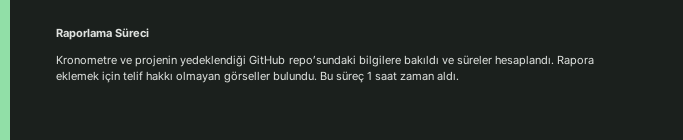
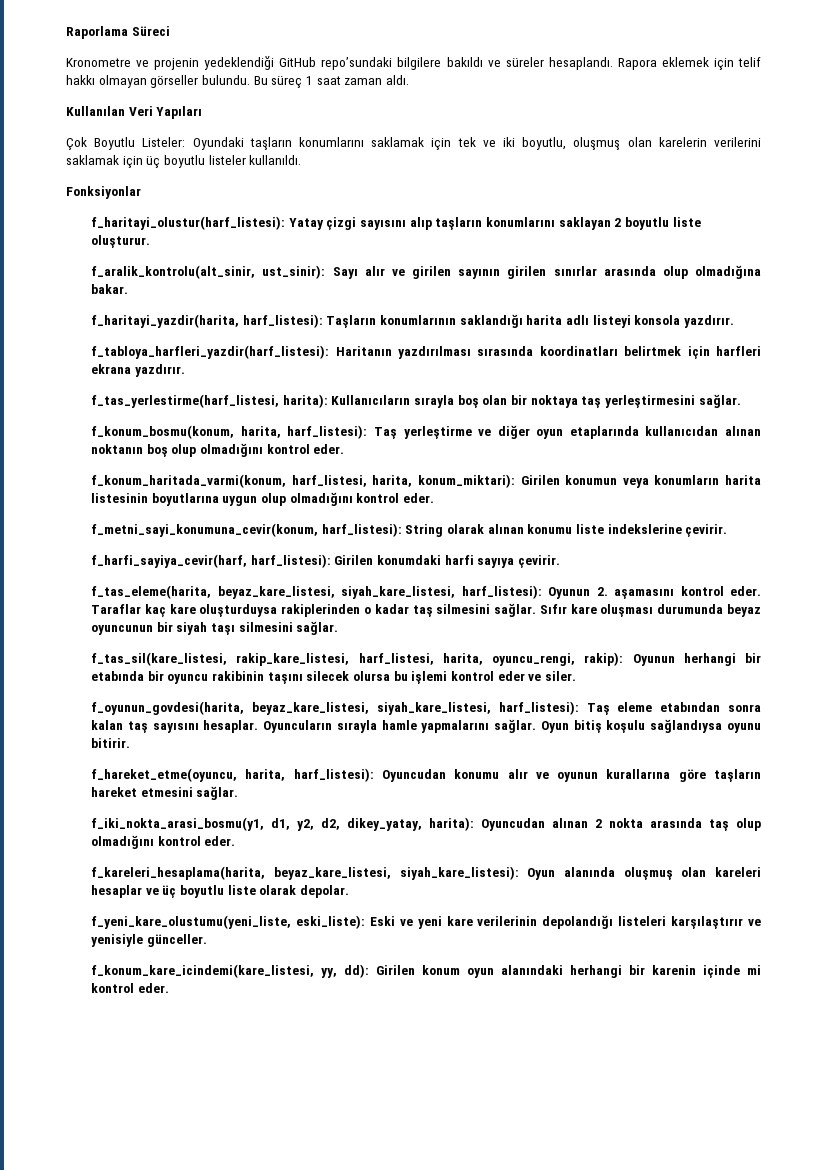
(460, 76) none -> [66,106,203,119] [66,137,761,150] [66,155,302,168] [66,186,141,199] [91,216,701,230] [91,235,151,248] [91,265,761,279] [91,284,129,294] [91,314,734,328] [91,345,761,359] [91,364,185,377] [91,394,741,408] [91,425,761,439] [91,443,345,457] [91,474,762,488] [91,492,435,506] [91,523,728,537] [91,554,561,568] [91,585,762,599] [91,603,762,617] [91,621,339,635] [91,652,762,666] [91,671,576,684] [91,701,762,715] [91,719,762,733] [91,738,131,748] [91,768,762,782] [91,786,239,800] [91,817,762,831] [91,835,236,849] [91,866,761,880] [91,885,350,898] [91,915,761,929] [91,934,207,947] [91,964,761,978] [91,983,169,993] // Kullanılan Veri Yapıları // Çok Boyutlu Listeler: Oyundaki taşların konumlarını saklamak için tek ve iki boyutlu, oluşmuş olan karelerin verilerini saklamak için üç boyutlu listeler kullanıldı. // Fonksiyonlar // f_haritayi_olustur(harf_listesi): Yatay çizgi sayısını alıp taşların konumlarını saklayan 2 boyutlu liste oluşturur. // f_aralik_kontrolu(alt_sinir, ust_sinir): Sayı alır ve girilen sayının girilen sınırlar arasında olup olmadığına bakar. // f_haritayi_yazdir(harita, harf_listesi): Taşların konumlarının saklandığı harita adlı listeyi konsola yazdırır. // f_tabloya_harfleri_yazdir(harf_listesi): Haritanın yazdırılması sırasında koordinatları belirtmek için harfleri ekrana yazdırır. // f_tas_yerlestirme(harf_listesi, harita): Kullanıcıların sırayla boş olan bir noktaya taş yerleştirmesini sağlar. // f_konum_bosmu(konum, harita, harf_listesi): Taş yerleştirme ve diğer oyun etaplarında kullanıcıdan alınan noktanın boş olup olmadığını kontrol eder. // f_konum_haritada_varmi(konum, harf_listesi, harita, konum_miktari): Girilen konumun veya konumların harita listesinin boyutlarına uygun olup olmadığını kontrol eder. // f_metni_sayi_konumuna_cevir(konum, harf_listesi): String olarak alınan konumu liste indekslerine çevirir. // f_harfi_sayiya_cevir(harf, harf_listesi): Girilen konumdaki harfi sayıya çevirir. // f_tas_eleme(harita, beyaz_kare_listesi, siyah_kare_listesi, harf_listesi): Oyunun 2. aşamasını kontrol eder. Taraflar kaç kare oluşturduysa rakiplerinden o kadar taş silmesini sağlar. Sıfır kare oluşması durumunda beyaz oyuncunun bir siyah taşı silmesini sağlar. // f_tas_sil(kare_listesi, rakip_kare_listesi, harf_listesi, harita, oyuncu_rengi, rakip): Oyunun herhangi bir etabında bir oyuncu rakibinin taşını silecek olursa bu işlemi kontrol eder ve siler. // f_oyunun_govdesi(harita, beyaz_kare_listesi, siyah_kare_listesi, harf_listesi): Taş eleme etabından sonra kalan taş sayısını hesaplar. Oyuncuların sırayla hamle yapmalarını sağlar. Oyun bitiş koşulu sağlandıysa oyunu bitirir. // f_hareket_etme(oyuncu, harita, harf_listesi): Oyuncudan konumu alır ve oyunun kurallarına göre taşların hareket etmesini sağlar. // f_iki_nokta_arasi_bosmu(y1, d1, y2, d2, dikey_yatay, harita): Oyuncudan alınan 2 nokta arasında taş olup olmadığını kontrol eder. // f_kareleri_hesaplama(harita, beyaz_kare_listesi, siyah_kare_listesi): Oyun alanında oluşmuş olan kareleri hesaplar ve üç boyutlu liste olarak depolar. // f_yeni_kare_olustumu(yeni_liste, eski_liste): Eski ve yeni kare verilerinin depolandığı listeleri karşılaştırır ve yenisiyle günceller. // f_konum_kare_icindemi(kare_listesi, yy, dd): Girilen konum oyun alanındaki herhangi bir karenin içinde mi kontrol eder.

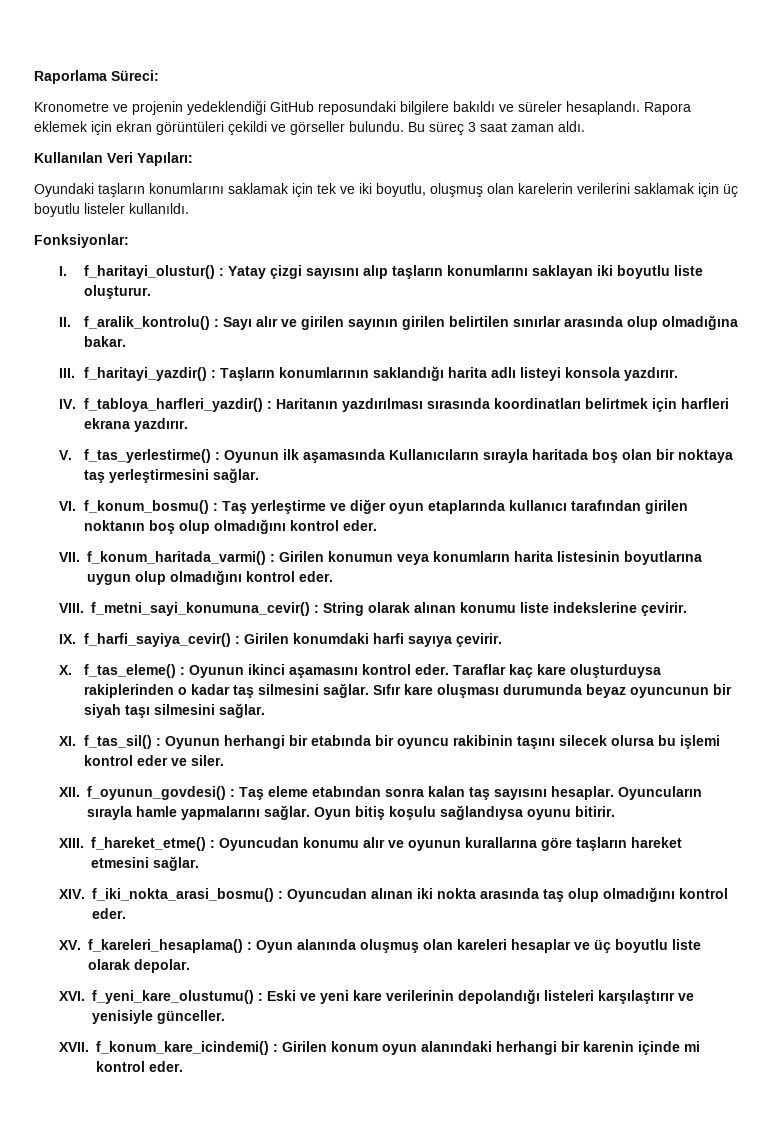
[131,26,170,36] Süreci -> [111,70,159,81] Süreci:
[321,57,393,70] repo’sundaki -> [318,101,396,115] reposundaki
[737,57,761,67] [66,75,147,88] telif hakkı olmayan -> [116,121,286,135] ekran görüntüleri çekildi ve
[305,76,313,85] 1 -> [468,122,476,132] 3
[156,106,203,119] [66,137,186,150] Yapıları // Çok Boyutlu Listeler: -> [137,152,193,166] Yapıları: //
[66,186,141,199] [91,216,286,230] Fonksiyonlar // f_haritayi_olustur(harf_listesi): -> [34,234,129,248] [59,265,225,279] Fonksiyonlar: // I. f_haritayi_olustur() :
[614,218,622,227] 2 -> [597,265,614,276] iki
[91,265,326,279] f_aralik_kontrolu(alt_sinir, ust_sinir): -> [59,316,220,330] II. f_aralik_kontrolu() :
(547, 272) none -> [449,316,510,327] belirtilen
[91,314,323,328] f_haritayi_yazdir(harita, harf_listesi): -> [59,367,217,381] III. f_haritayi_yazdir() :
[91,345,330,359] f_tabloya_harfleri_yazdir(harf_listesi): -> [59,398,273,412] IV. f_tabloya_harfleri_yazdir() :
[91,394,328,408] f_tas_yerlestirme(harf_listesi, harita): -> [59,449,386,463] V. f_tas_yerlestirme() : Oyunun ilk aşamasında
(455, 401) none -> [532,449,589,460] haritada
[91,425,368,439] f_konum_bosmu(konum, harita, harf_listesi): -> [59,500,219,514] VI. f_konum_bosmu() :
[645,426,761,436] kullanıcıdan alınan -> [509,500,689,514] kullanıcı tarafından girilen
[91,474,515,488] f_konum_haritada_varmi(konum, harf_listesi, harita, konum_miktari): -> [59,551,276,565] VII. f_konum_haritada_varmi() :
[91,523,402,537] f_metni_sayi_konumuna_cevir(konum, harf_listesi): -> [59,602,320,616] VIII. f_metni_sayi_konumuna_cevir() :
[91,554,331,568] f_harfi_sayiya_cevir(harf, harf_listesi): -> [59,633,241,647] IX. f_harfi_sayiya_cevir() :
[91,585,608,599] f_tas_eleme(harita, beyaz_kare_listesi, siyah_kare_listesi, harf_listesi): Oyunun 2. -> [59,664,286,678] X. f_tas_eleme() : Oyunun ikinci
[91,652,624,666] f_tas_sil(kare_listesi, rakip_kare_listesi, harf_listesi, harita, oyuncu_rengi, rakip): -> [59,735,162,749] XI. f_tas_sil() :
[91,701,579,715] f_oyunun_govdesi(harita, beyaz_kare_listesi, siyah_kare_listesi, harf_listesi): -> [59,786,236,800] XII. f_oyunun_govdesi() :
[91,768,374,782] f_hareket_etme(oyuncu, harita, harf_listesi): -> [59,837,216,851] XIII. f_hareket_etme() :
[91,817,475,831] f_iki_nokta_arasi_bosmu(y1, d1, y2, d2, dikey_yatay, harita): -> [59,888,284,902] XIV. f_iki_nokta_arasi_bosmu() :
[595,819,603,828] 2 -> [417,888,434,899] iki
[91,866,519,880] f_kareleri_hesaplama(harita, beyaz_kare_listesi, siyah_kare_listesi): -> [59,939,253,953] XV. f_kareleri_hesaplama() :
[91,915,366,929] f_yeni_kare_olustumu(yeni_liste, eski_liste): -> [59,990,264,1004] XVI. f_yeni_kare_olustumu() :
[91,964,370,978] f_konum_kare_icindemi(kare_listesi, yy, dd): -> [59,1041,279,1055] XVII. f_konum_kare_icindemi() :

